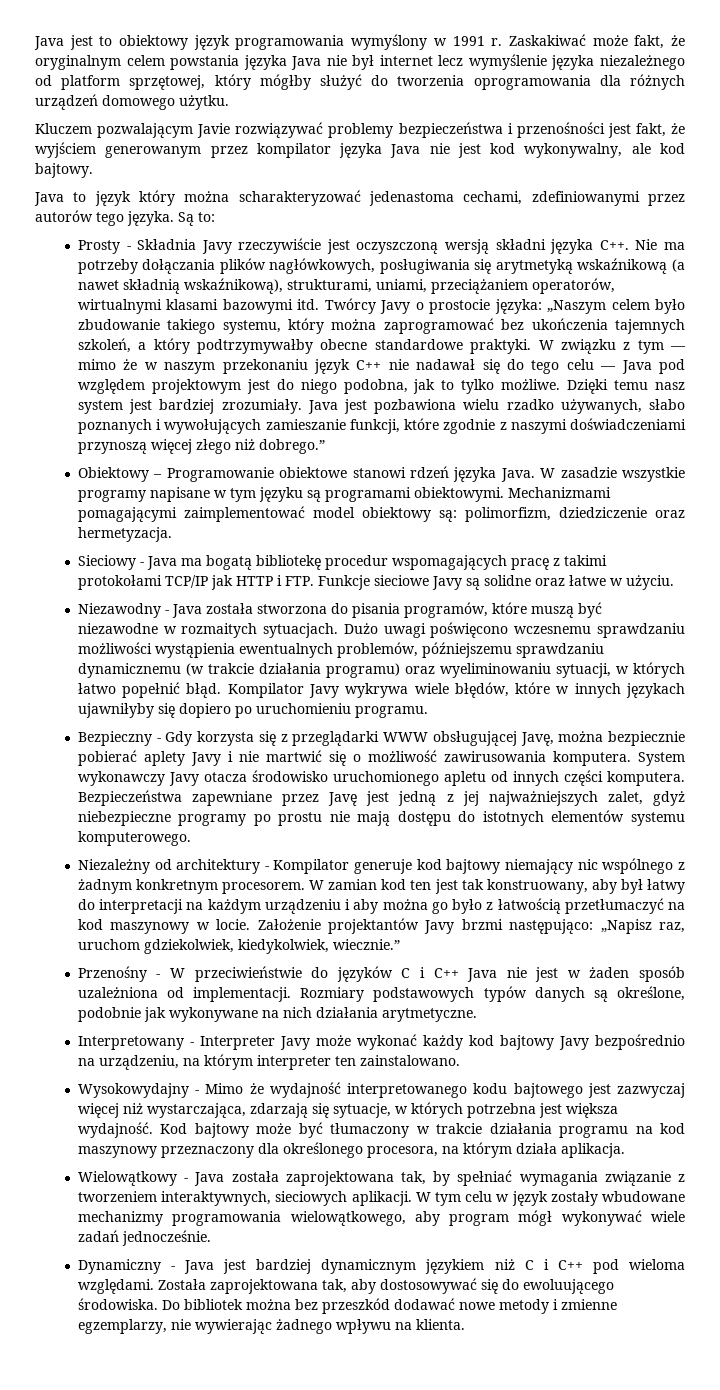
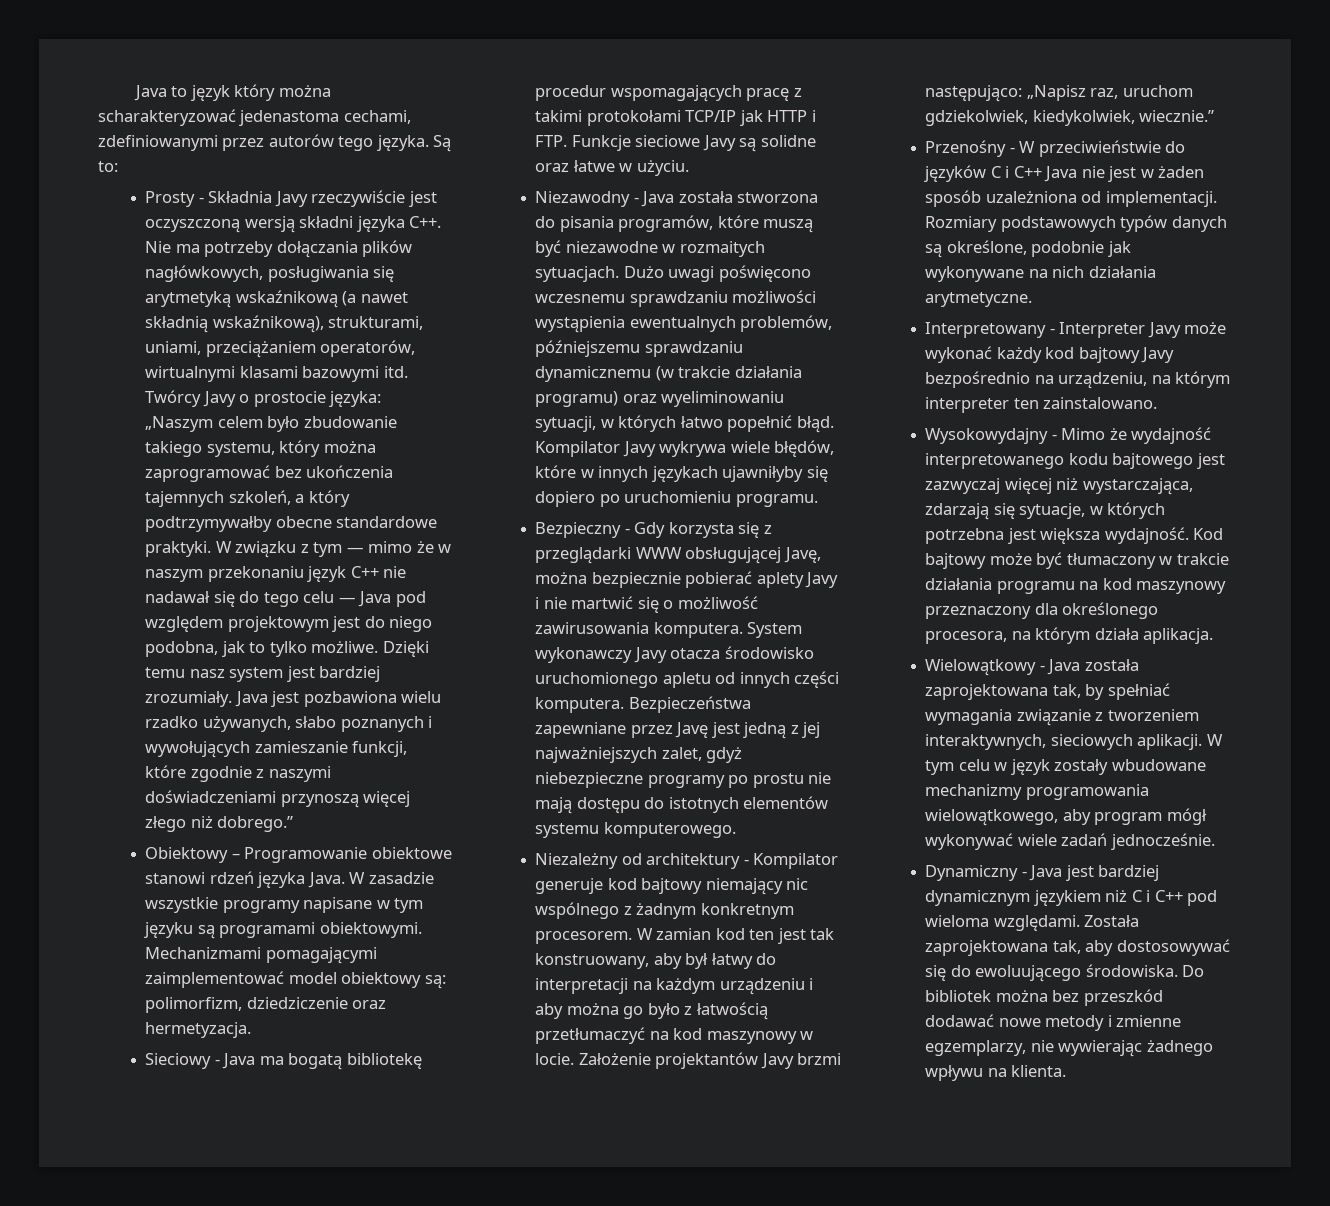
[34,34,686,50] [35,54,685,70] [35,74,685,90] [35,94,229,110] [35,122,686,138] [35,142,685,158] [35,163,93,178] [34,192,64,206] Java jest to obiektowy język programowania wymyślony w 1991 r. Zaskakiwać może fakt, że oryginalnym celem powstania języka Java nie był internet lecz wymyślenie języka niezależnego od platform sprzętowej, który mógłby służyć do tworzenia oprogramowania dla różnych urządzeń domowego użytku. // Kluczem pozwalającym Javie rozwiązywać problemy bezpieczeństwa i przenośności jest fakt, że wyjściem generowanym przez kompilator języka Java nie jest kod wykonywalny, ale kod bajtowy. // Java -> [133,85,167,101] Java

